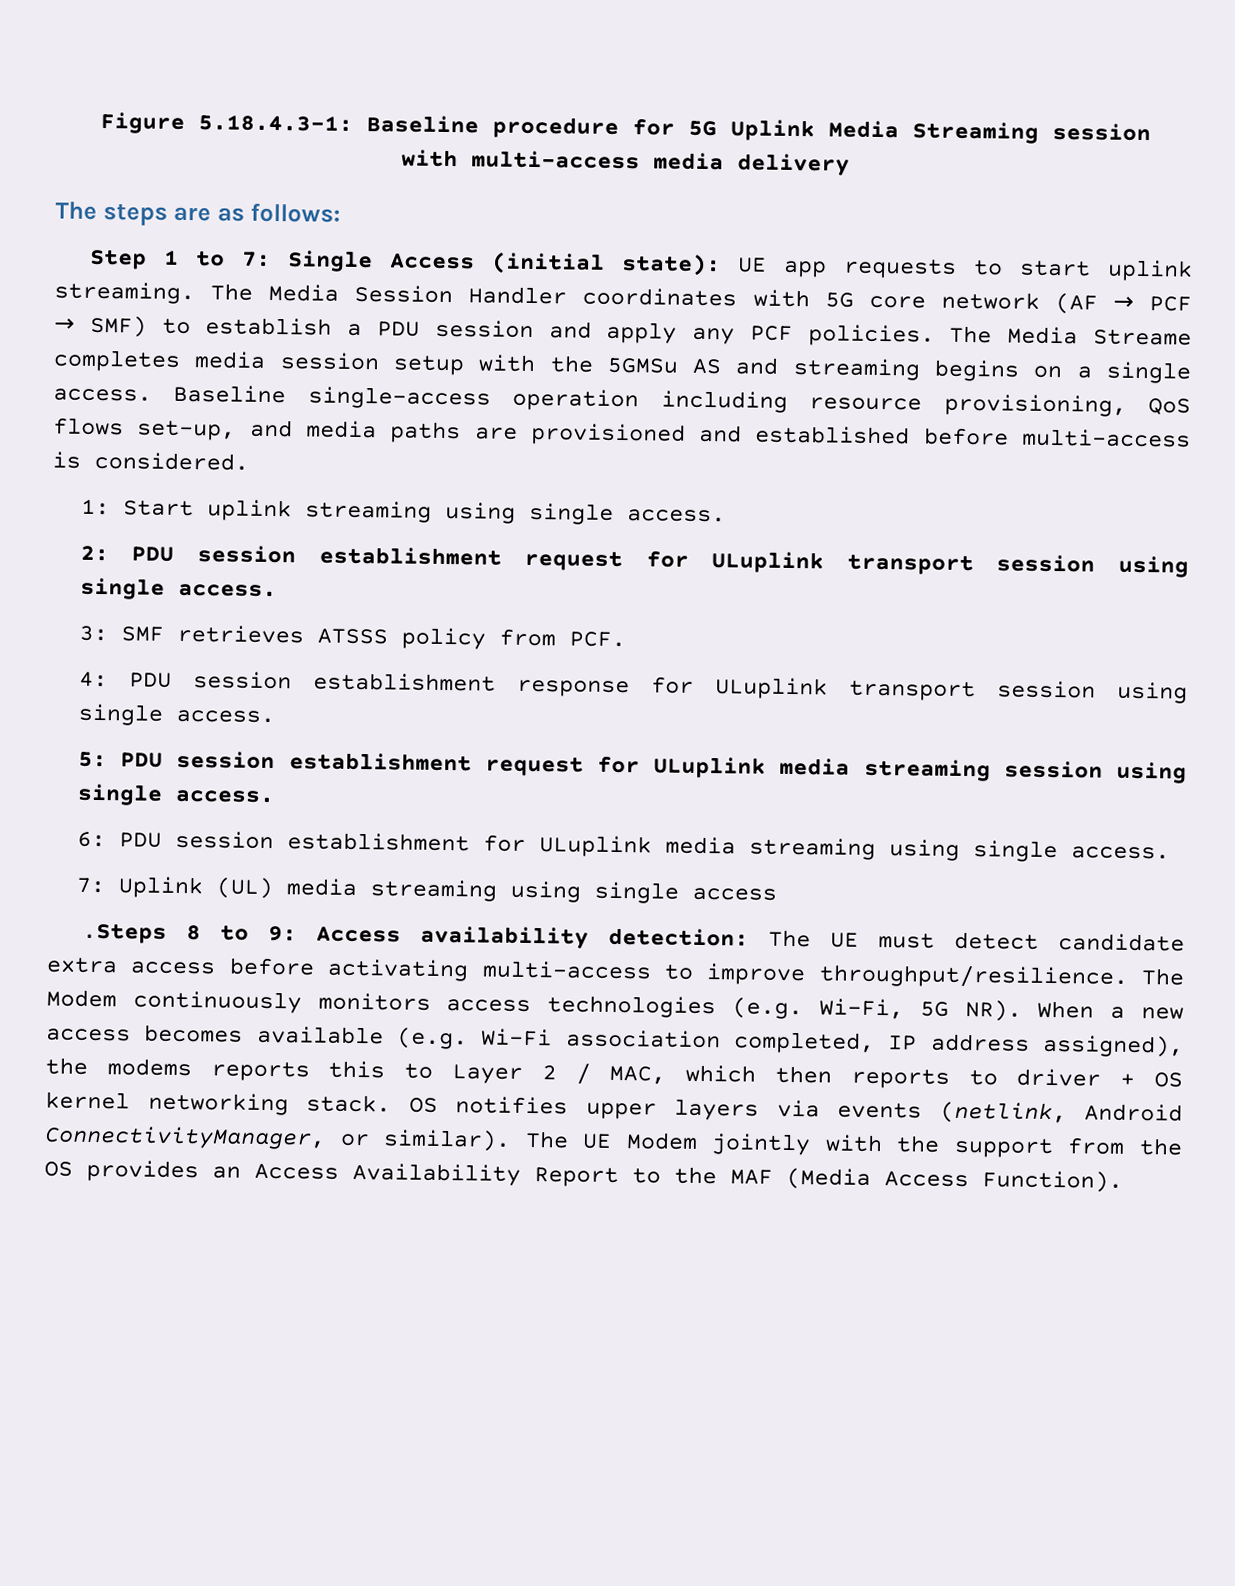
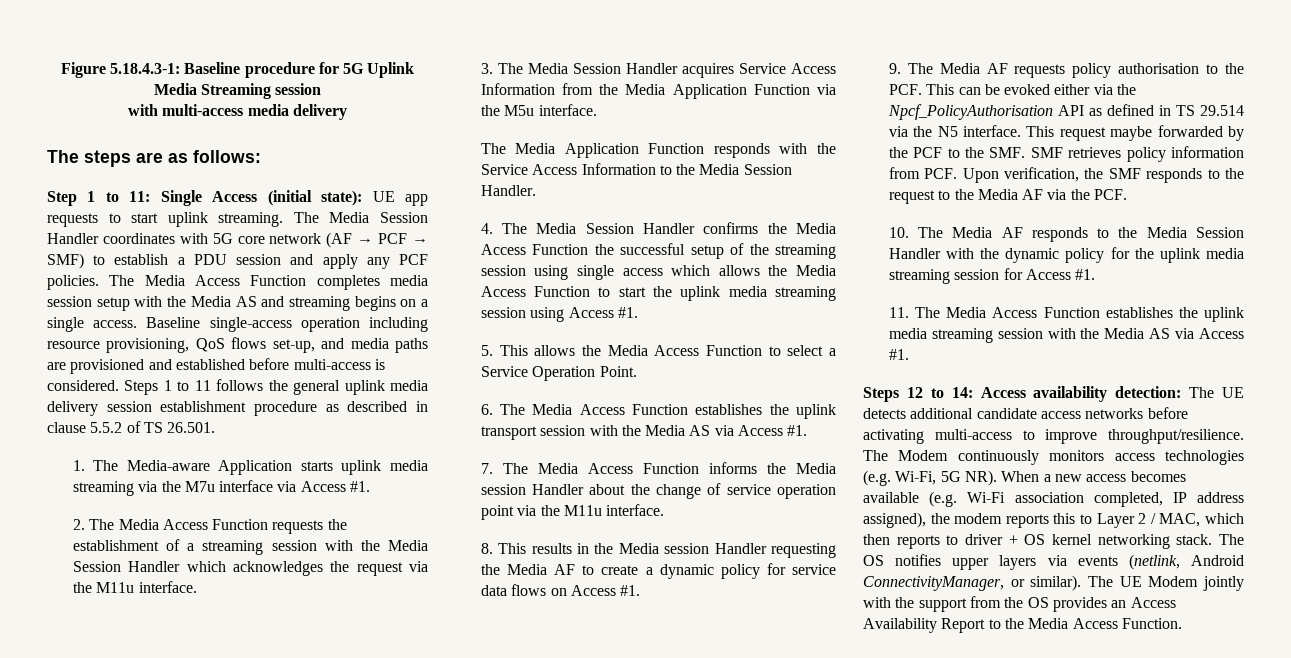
[241,251,271,267] 7: -> [129,191,151,202] 11:
[1093,329,1193,346] Streame -> [195,275,307,286] Access Function
[606,357,679,374] 5GMSu -> [190,296,231,307] Media
[80,498,726,525] [79,545,1189,578] [79,577,277,600] [78,624,626,650] [78,671,1189,704] [77,703,275,726] [77,750,1187,784] [76,783,274,806] [76,830,1170,863] [75,876,777,904] [81,923,297,944] // 1: Start uplink streaming using single access. // 2: PDU session establishment request for ULuplink transport session using single access. // 3: SMF retrieves ATSSS policy from PCF. // 4: PDU session establishment response for ULuplink transport session using single access. // 5: PDU session establishment request for ULuplink media streaming session using single access. // 6: PDU session establishment for ULuplink media streaming using single access. // 7: Uplink (UL) media streaming using single access // .Steps 8 to 9: -> [124,379,429,395] [47,401,429,416] [47,421,216,433] [72,460,428,475] [72,480,371,496] [72,519,347,534] [72,539,429,555] [72,561,428,576] [72,581,197,593] [480,63,836,78] [480,83,836,99] [480,104,597,116] [480,143,836,158] [480,163,792,175] [480,185,536,196] [480,222,836,234] [480,243,836,259] [480,265,836,280] [480,286,836,301] [480,307,638,322] [480,345,836,356] [480,366,637,381] [480,404,836,419] [480,425,808,440] [480,462,836,474] [480,483,836,499] [480,504,665,520] [480,543,836,558] [480,563,836,579] [480,584,641,596] [888,63,1244,78] [888,84,1137,95] [887,104,1244,120] [888,125,1244,141] [888,146,1244,162] [888,167,1244,183] [888,189,1128,204] [888,227,1244,242] [888,247,1244,263] [888,268,1096,284] [888,307,1244,322] [888,328,1244,343] [888,349,909,360] [863,387,973,402] Steps 1 to 11 follows the general uplink media delivery session establishment procedure as described in clause 5.5.2 of TS 26.501. // 1. The Media-aware Application starts uplink media streaming via the M7u interface via Access #1. // 2. The Media Access Function requests the establishment of a streaming session with the Media Session Handler which acknowledges the request via the M11u interface. // 3. The Media Session Handler acquires Service Access Information from the Media Application Function via the M5u interface. // The Media Application Function responds with the Service Access Information to the Media Session Handler. // 4. The Media Session Handler confirms the Media Access Function the successful setup of the streaming session using single access which allows the Media Access Function to start the uplink media streaming session using Access #1. // 5. This allows the Media Access Function to select a Service Operation Point. // 6. The Media Access Function establishes the uplink transport session with the Media AS via Access #1. // 7. The Media Access Function informs the Media session Handler about the change of service operation point via the M11u interface. // 8. This results in the Media session Handler requesting the Media AF to create a dynamic policy for service data flows on Access #1. // 9. The Media AF requests policy authorisation to the PCF. This can be evoked either via the Npcf_PolicyAuthorisation API as defined in TS 29.514 via the N5 interface. This request maybe forwarded by the PCF to the SMF. SMF retrieves policy information from PCF. Upon verification, the SMF responds to the request to the Media AF via the PCF. // 10. The Media AF responds to the Media Session Handler with the dynamic policy for the uplink media streaming session for Access #1. // 11. The Media Access Function establishes the uplink media streaming session with the Media AS via Access #1. // Steps 12 to 14:
[877,931,1185,952] [46,957,217,975] must detect candidate extra access -> [863,408,1144,419] detects additional candidate access networks
[106,1058,192,1077] modems -> [954,513,1003,524] modem
(391, 1103) none -> [1219,534,1244,545] The
[730,1167,1123,1193] MAF (Media Access Function). -> [1028,618,1182,629] Media Access Function.

